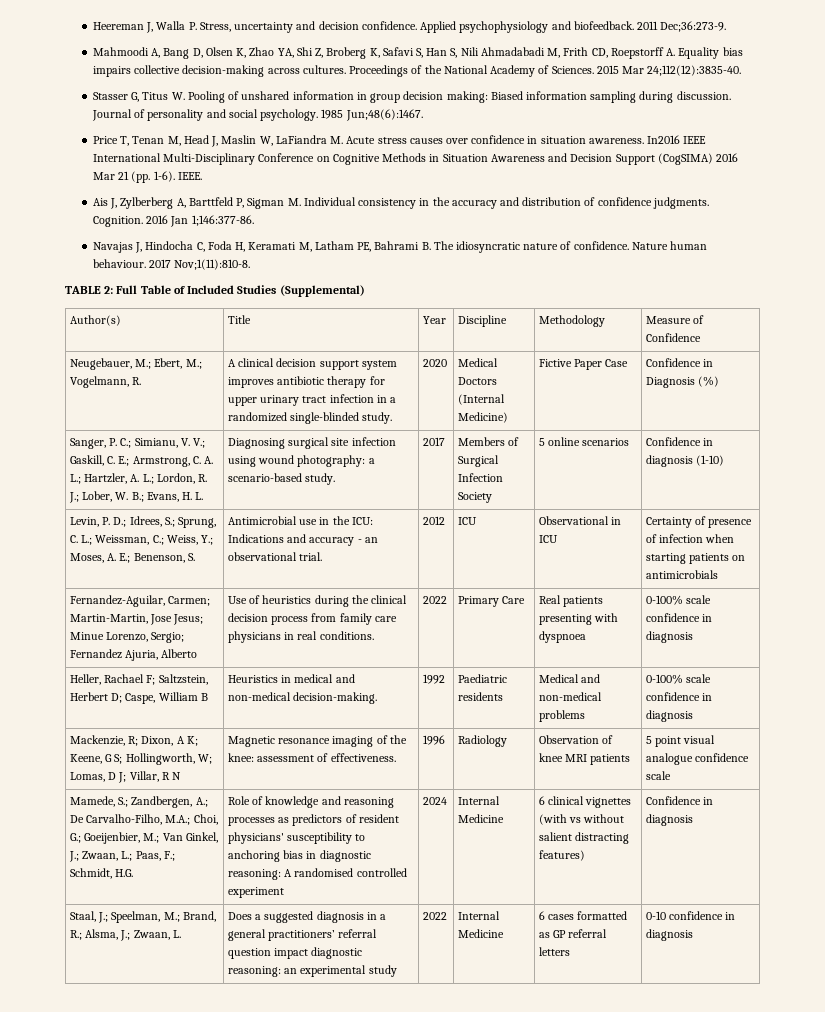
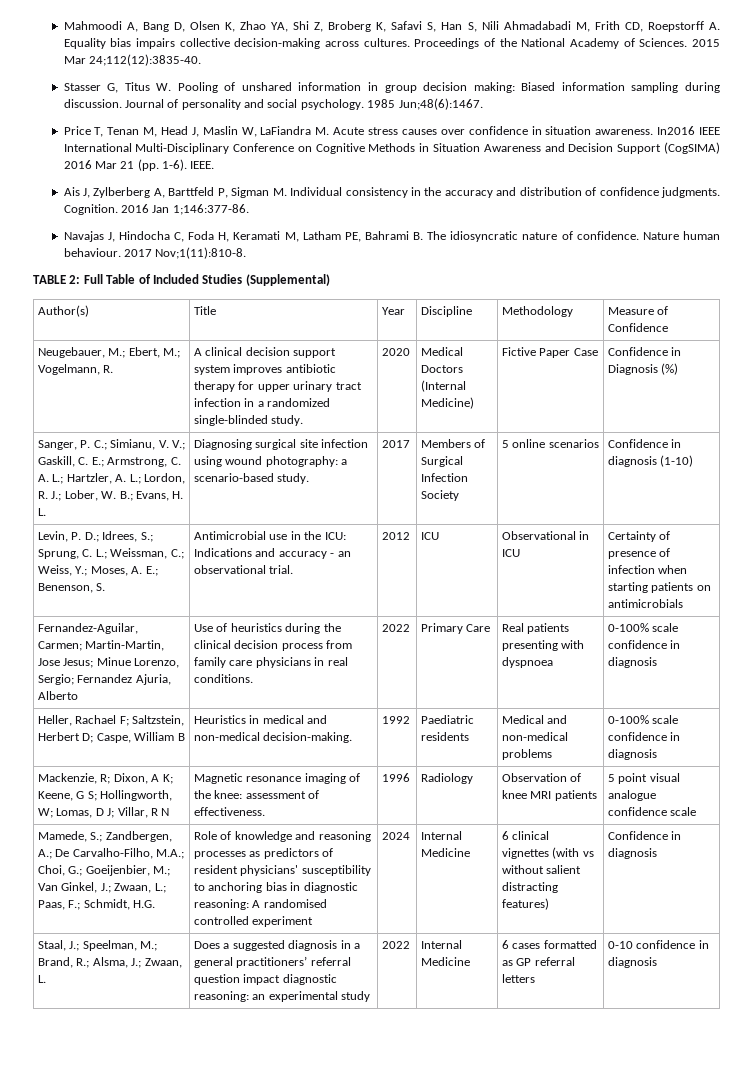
[92,21,727,33] Heereman J, Walla P. Stress, uncertainty and decision confidence. Applied psychophysiology and biofeedback. 2011 Dec;36:273-9. // -> (63, 25) none

